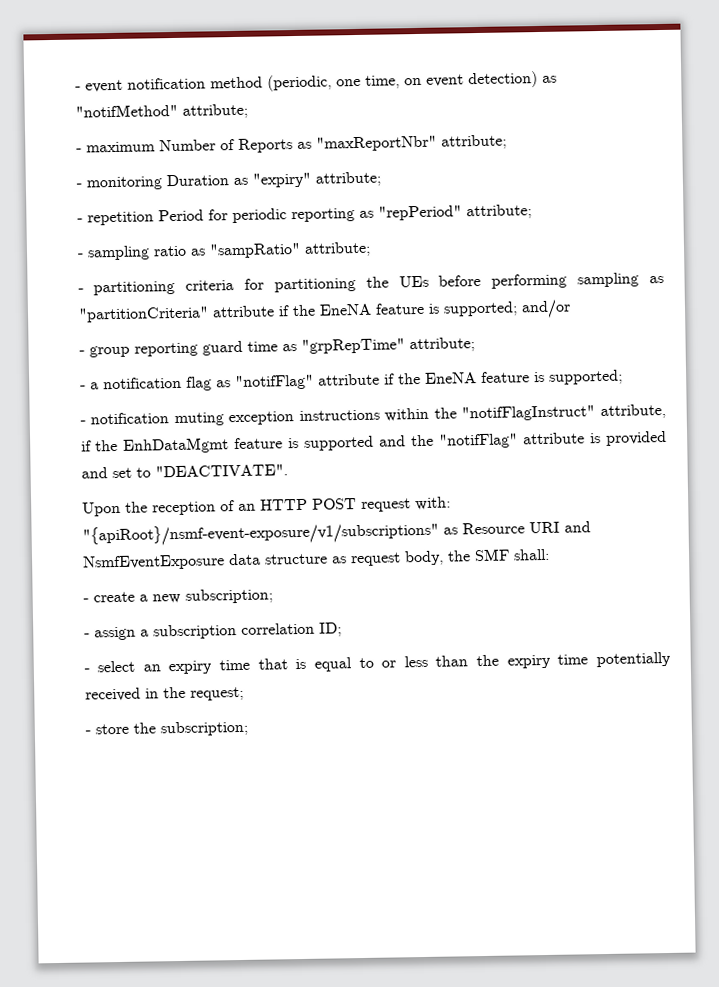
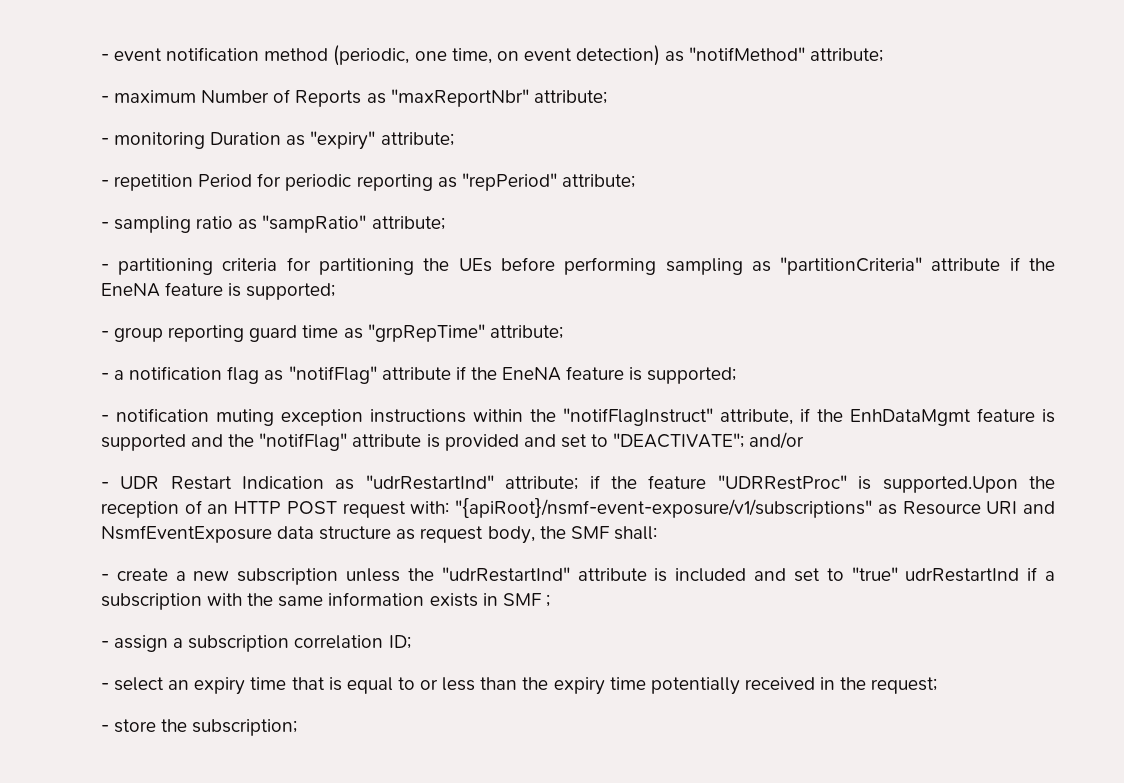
[520,299,571,319] and/or -> (336, 291) none
[154,464,288,478] [81,501,121,517] "DEACTIVATE". // Upon -> [613,432,805,449] [100,475,1018,493] "DEACTIVATE"; and/or // - UDR Restart Indication as "udrRestartInd" attribute; if the feature "UDRRestProc" is supported.Upon
[184,588,273,604] subscription; -> [237,567,1055,585] [100,592,550,610] subscription unless the "udrRestartInd" attribute is included and set to "true" udrRestartInd if a subscription with the same information exists in SMF ;

